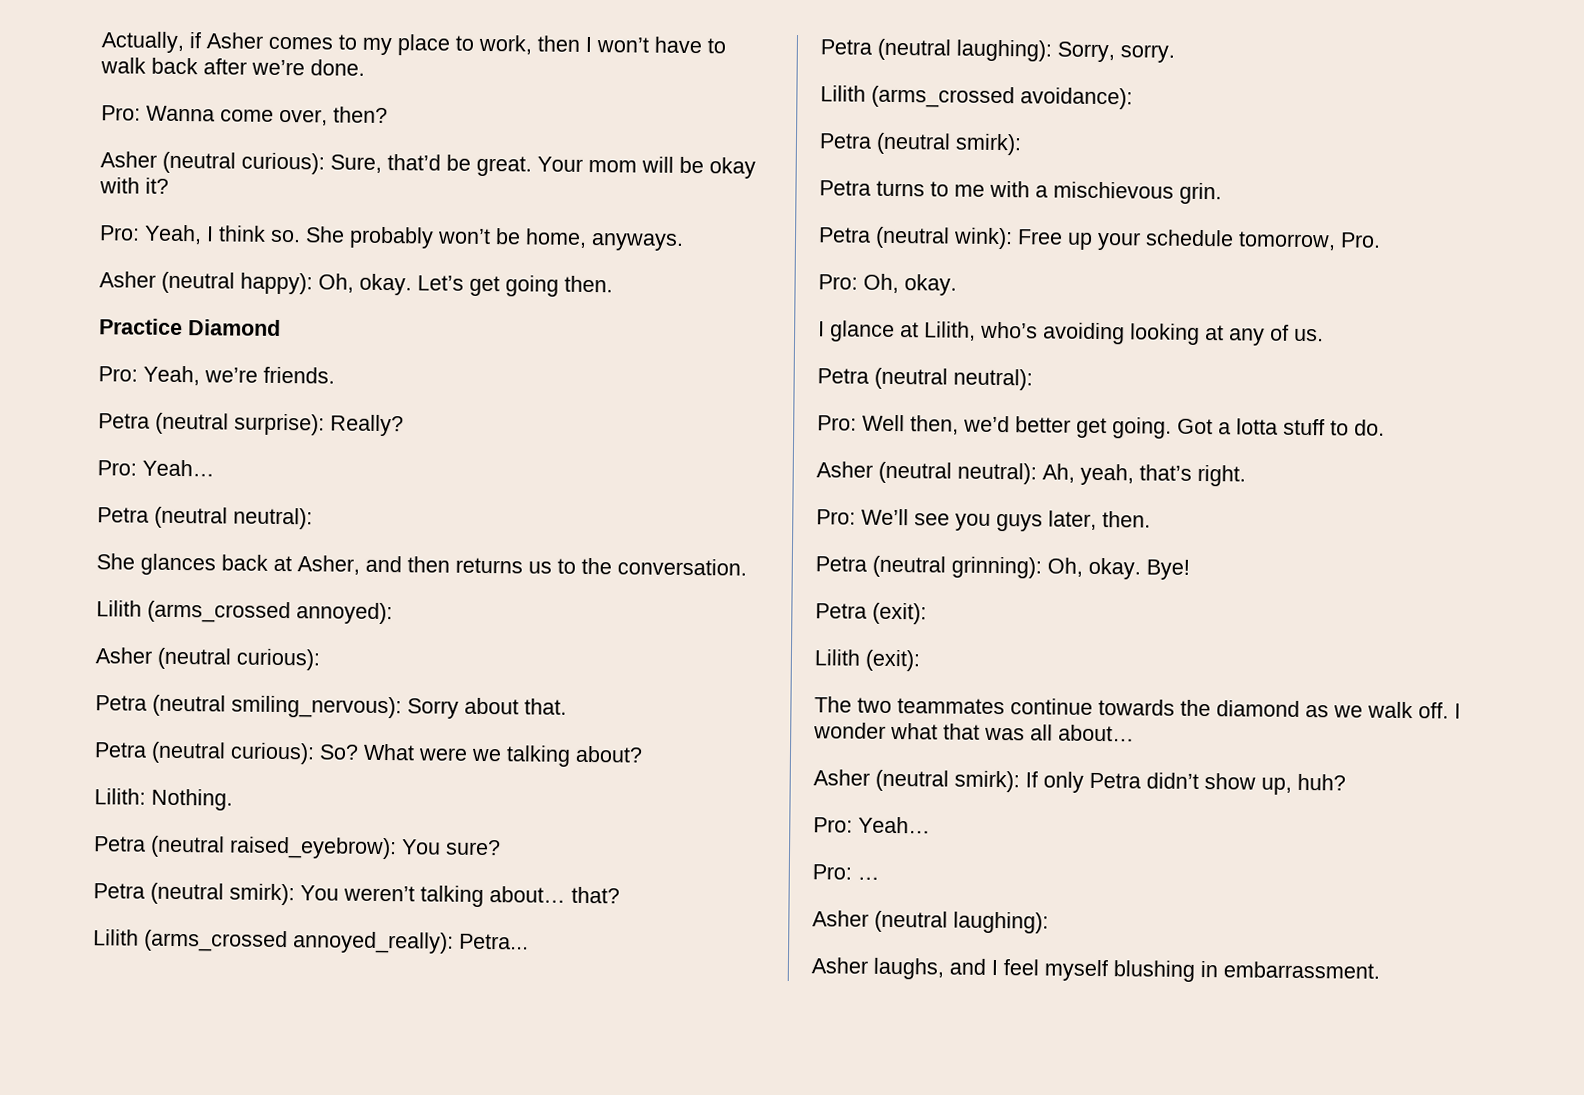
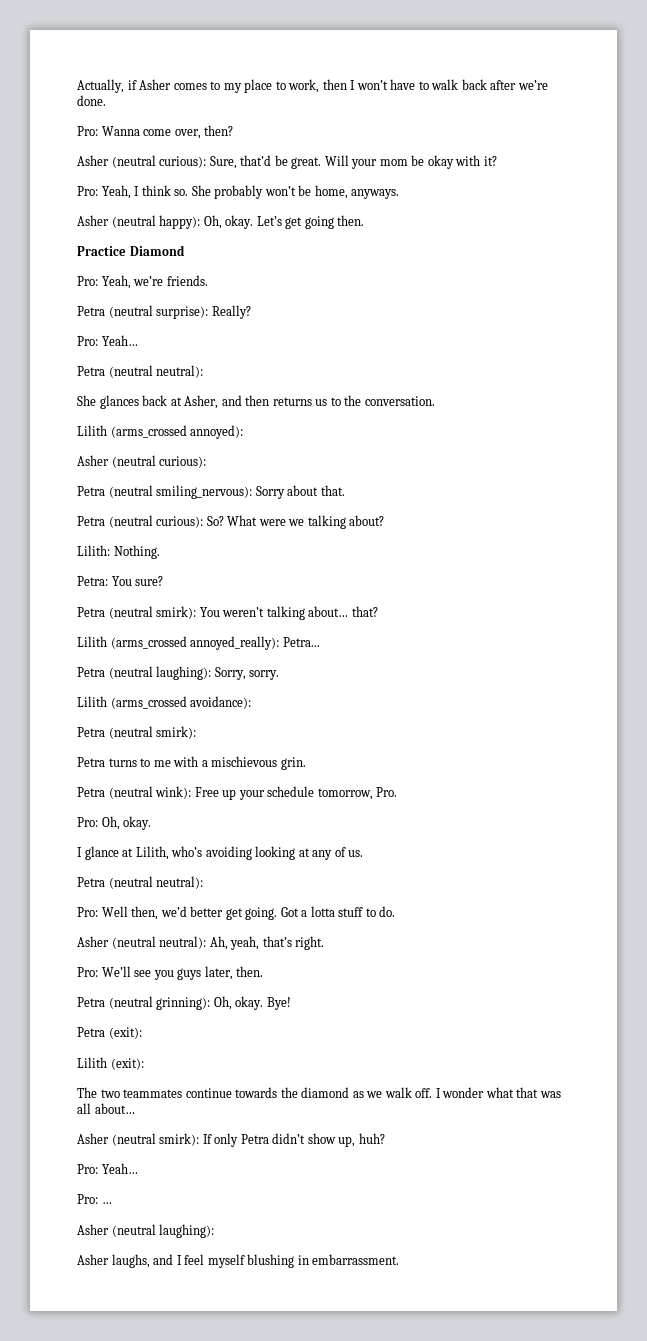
[537,156,674,173] Your mom will -> [324,155,408,169] Will your mom
[93,835,397,860] Petra (neutral raised_eyebrow): -> [77,576,108,586] Petra:

